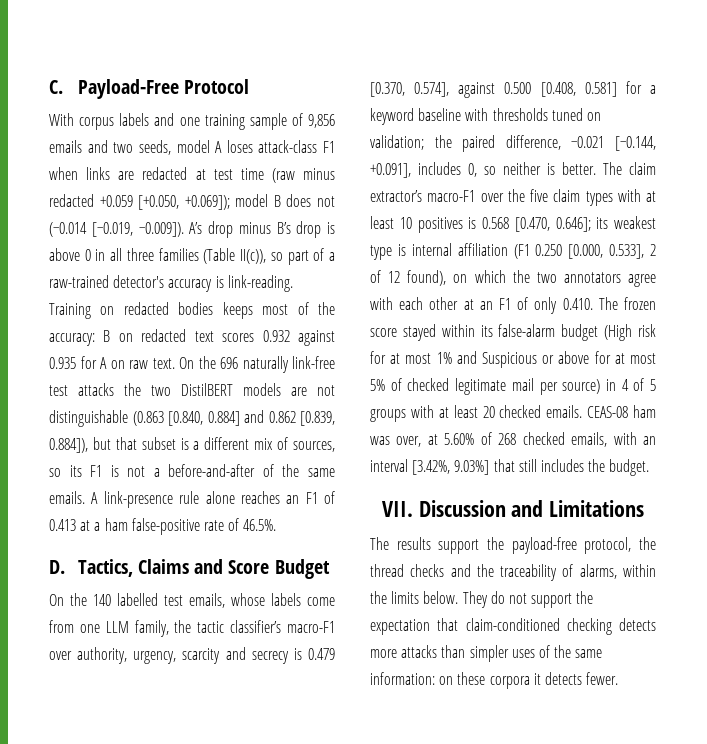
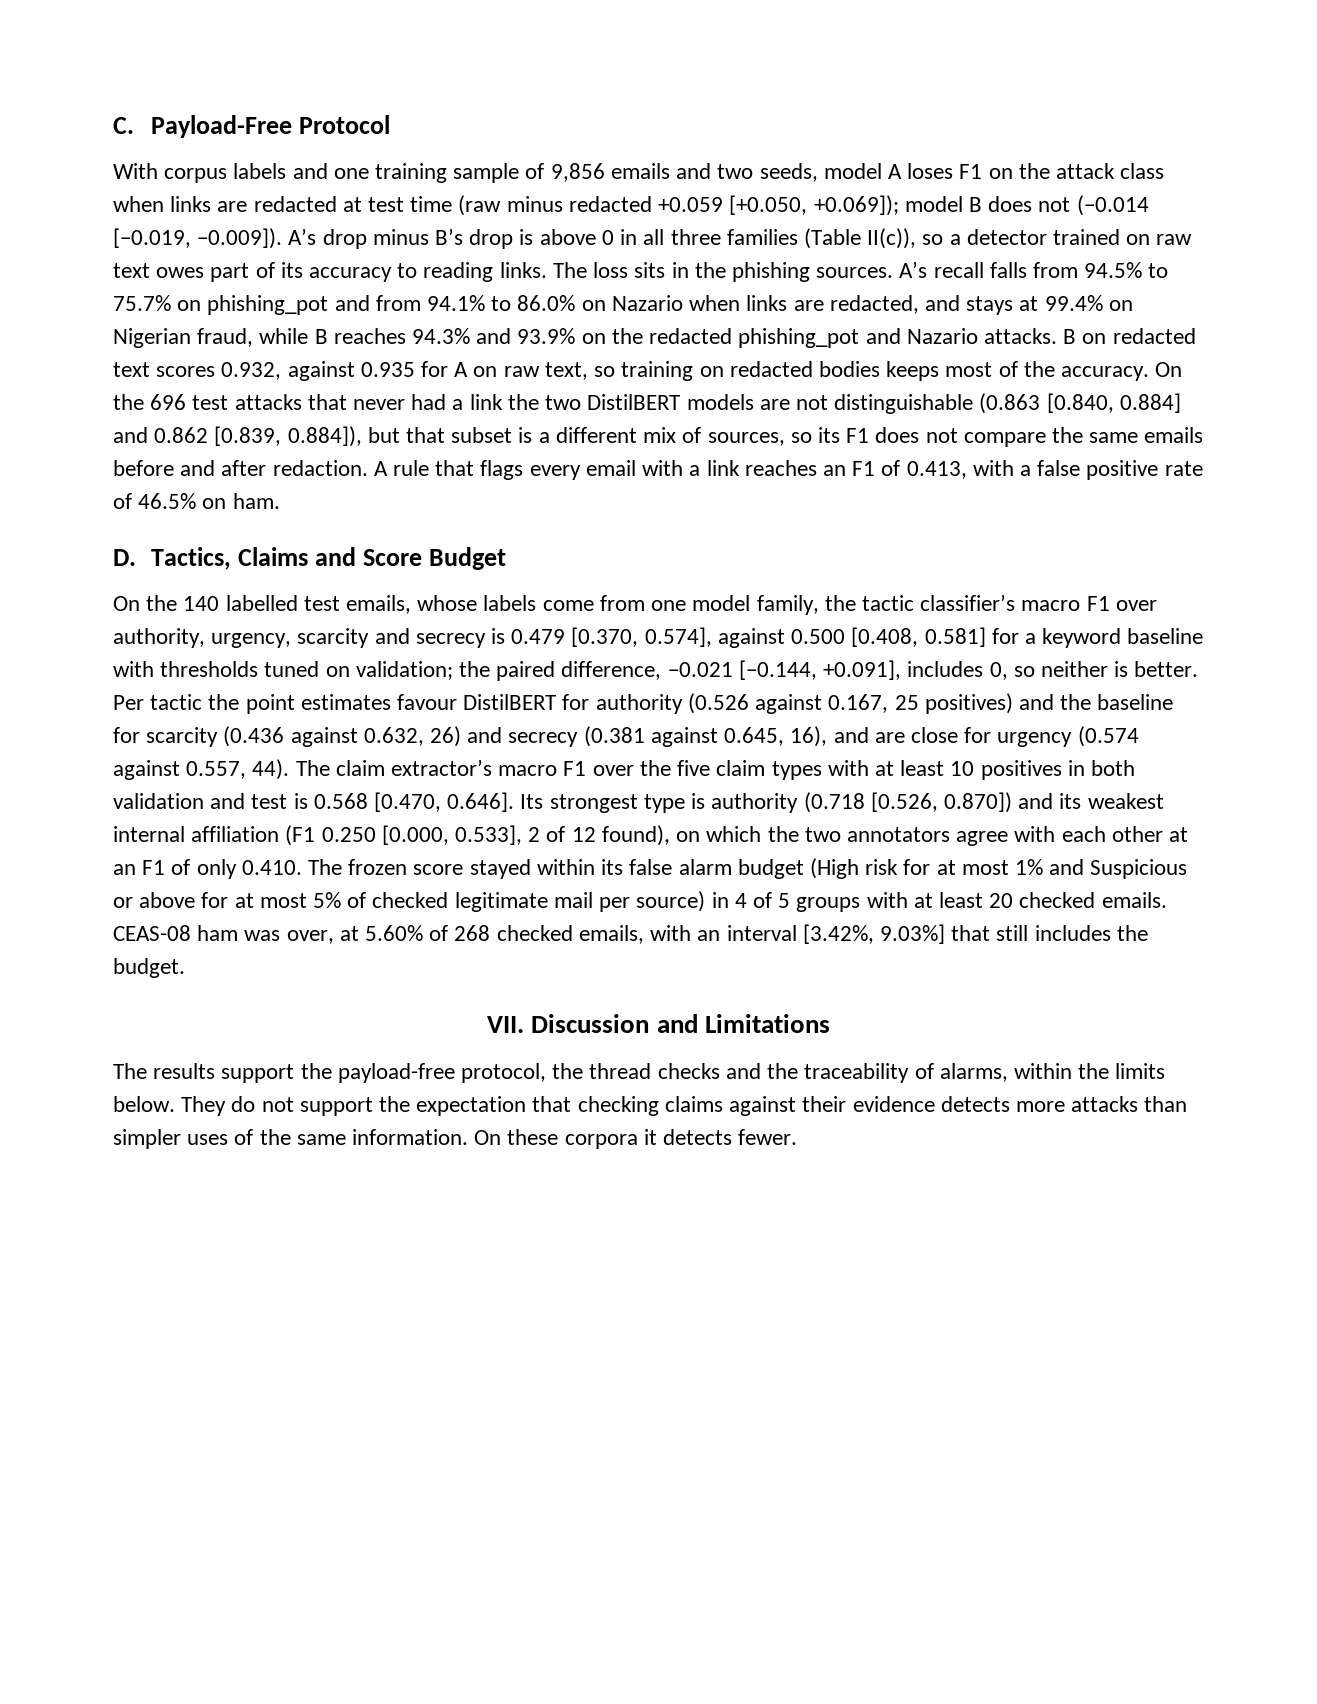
[258,140,335,153] attack-class F1 -> [959,163,1165,179] F1 on the attack class
[287,248,335,265] [49,275,293,292] [49,303,91,319] part of a raw-trained detector's accuracy is link-reading. Training -> [949,229,1193,245] [113,261,1169,282] [113,295,1133,315] [113,328,1196,348] [113,361,694,381] a detector trained on raw text owes part of its accuracy to reading links. The loss sits in the phishing sources. A’s recall falls from 94.5% to 75.7% on phishing_pot and from 94.1% to 86.0% on Nazario when links are redacted, and stays at 99.4% on Nigerian fraud, while B reaches 94.3% and 93.9% on the redacted phishing_pot and Nazario attacks. B on redacted text scores 0.932, against 0.935 for A on raw text, so training
[49,329,335,346] [49,356,335,373] [49,383,114,396] accuracy: B on redacted text scores 0.932 against 0.935 for A on raw text. On the 696 naturally link-free test attacks -> [1060,362,1183,381] [113,394,503,410] accuracy. On the 696 test attacks that never had a link
[110,464,335,477] [49,491,335,508] [49,518,277,535] is not a before-and-after of the same emails. A link-presence rule alone reaches an F1 of 0.413 at a ham false-positive rate of 46.5%. -> [875,427,1204,447] [113,460,1203,480] [113,493,280,509] does not compare the same emails before and after redaction. A rule that flags every email with a link reaches an F1 of 0.413, with a false positive rate of 46.5% on ham.
[105,621,129,633] LLM -> [692,595,751,611] model
[287,621,335,633] macro-F1 -> [1021,596,1110,611] macro F1
(596, 168) none -> [113,693,1174,714] [113,726,1139,747] [113,759,290,780] Per tactic the point estimates favour DistilBERT for authority (0.526 against 0.167, 25 positives) and the baseline for scarcity (0.436 against 0.632, 26) and secrecy (0.381 against 0.645, 16), and are close for urgency (0.574 against 0.557, 44).
[427,190,476,202] macro-F1 -> [498,761,587,776] macro F1
[468,216,656,232] [370,244,406,260] is 0.568 [0.470, 0.646]; its weakest type is -> [1067,760,1135,776] [113,792,1164,813] in both validation and test is 0.568 [0.470, 0.646]. Its strongest type is authority (0.718 [0.526, 0.870]) and its weakest
[498,324,556,337] false-alarm -> [629,859,732,875] false alarm
[465,618,612,635] claim-conditioned checking -> [577,1096,935,1116] checking claims against their evidence
[370,672,454,685] information: on -> [352,1129,502,1145] information. On

